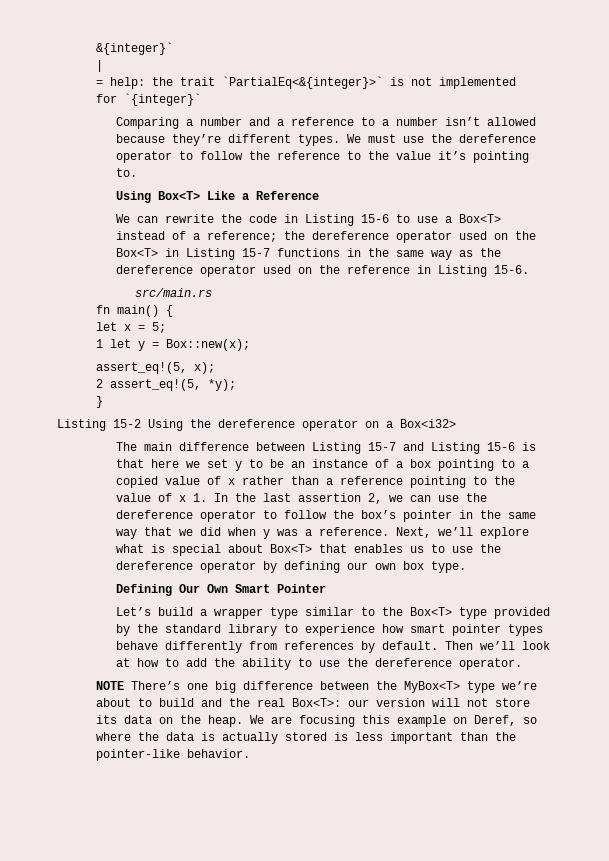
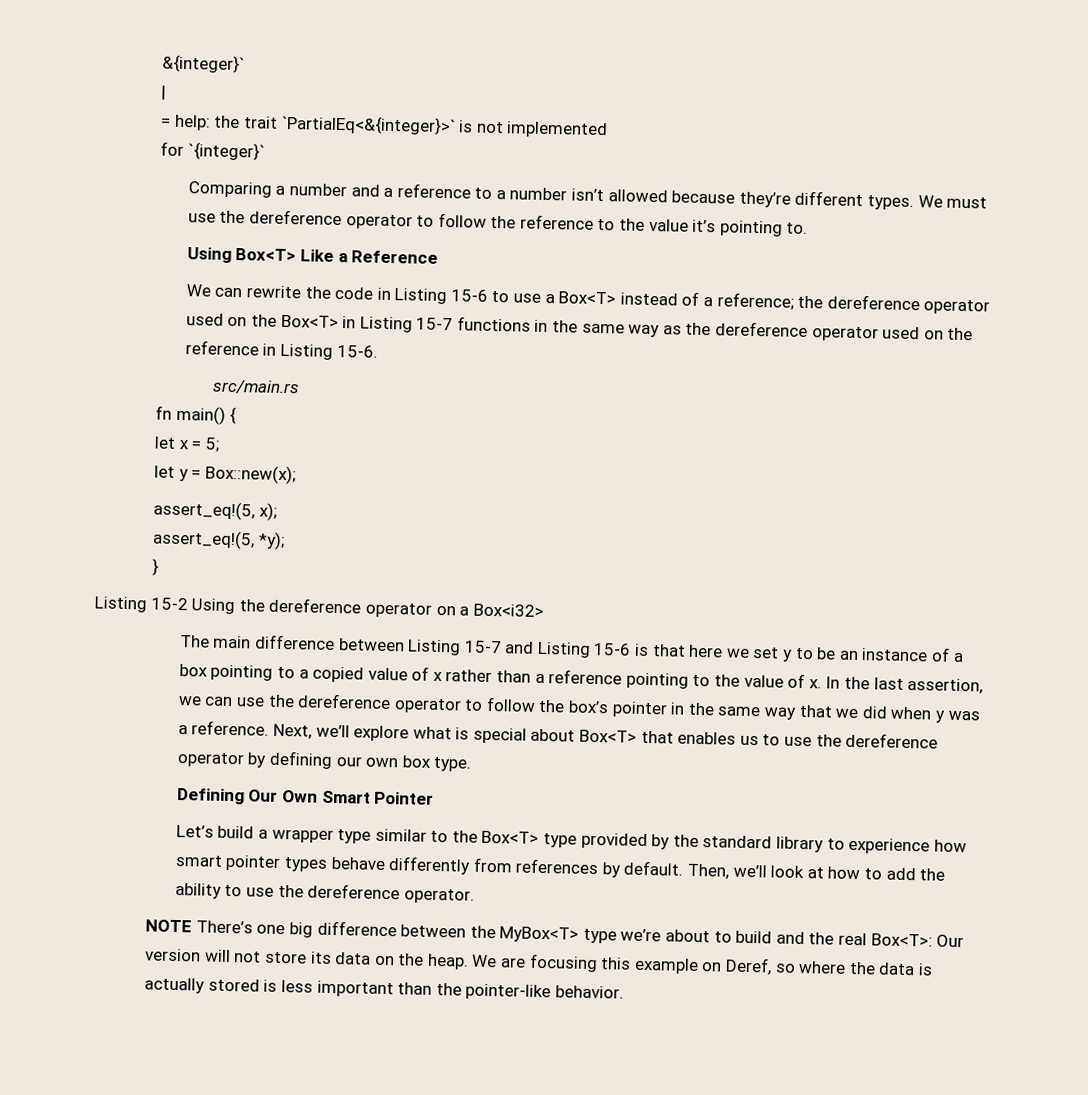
[96,339,104,348] 1 -> (220, 444) none
[96,379,104,388] 2 -> (277, 511) none
[178,493,207,502] x 1. -> [808,679,822,689] x.
[297,493,382,504] assertion 2, -> [907,678,984,695] assertion,
[444,641,473,650] Then -> [687,863,730,880] Then,
[348,699,370,707] our -> [936,934,965,948] Our

